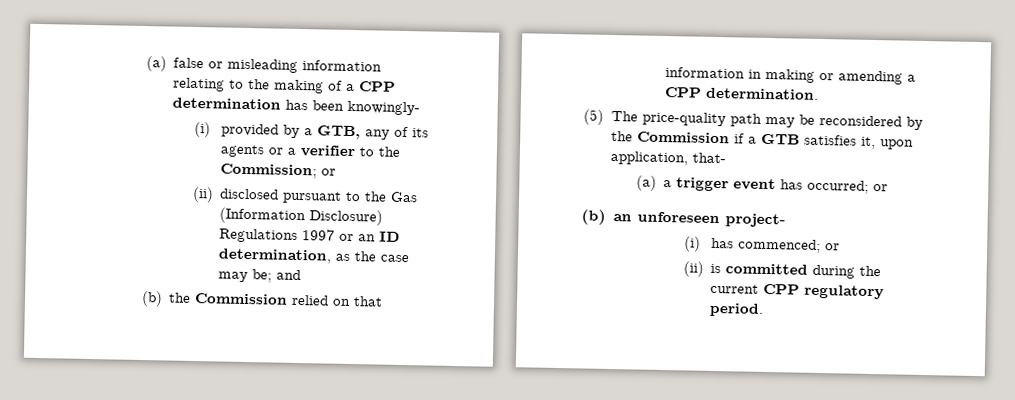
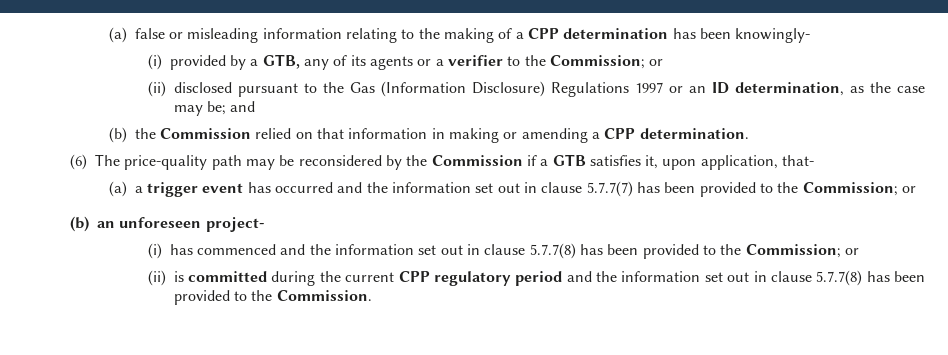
[583,109,604,125] (5) -> [70,154,87,170] (6)
[807,179,870,194] occurred; -> [275,181,898,197] occurred and the information set out in clause 5.7.7(7) has been provided to the Commission;
[737,238,821,254] commenced; -> [197,243,841,259] commenced and the information set out in clause 5.7.7(8) has been provided to the Commission;
[709,302,765,317] period. -> [515,270,925,286] [173,290,372,305] period and the information set out in clause 5.7.7(8) has been provided to the Commission.

